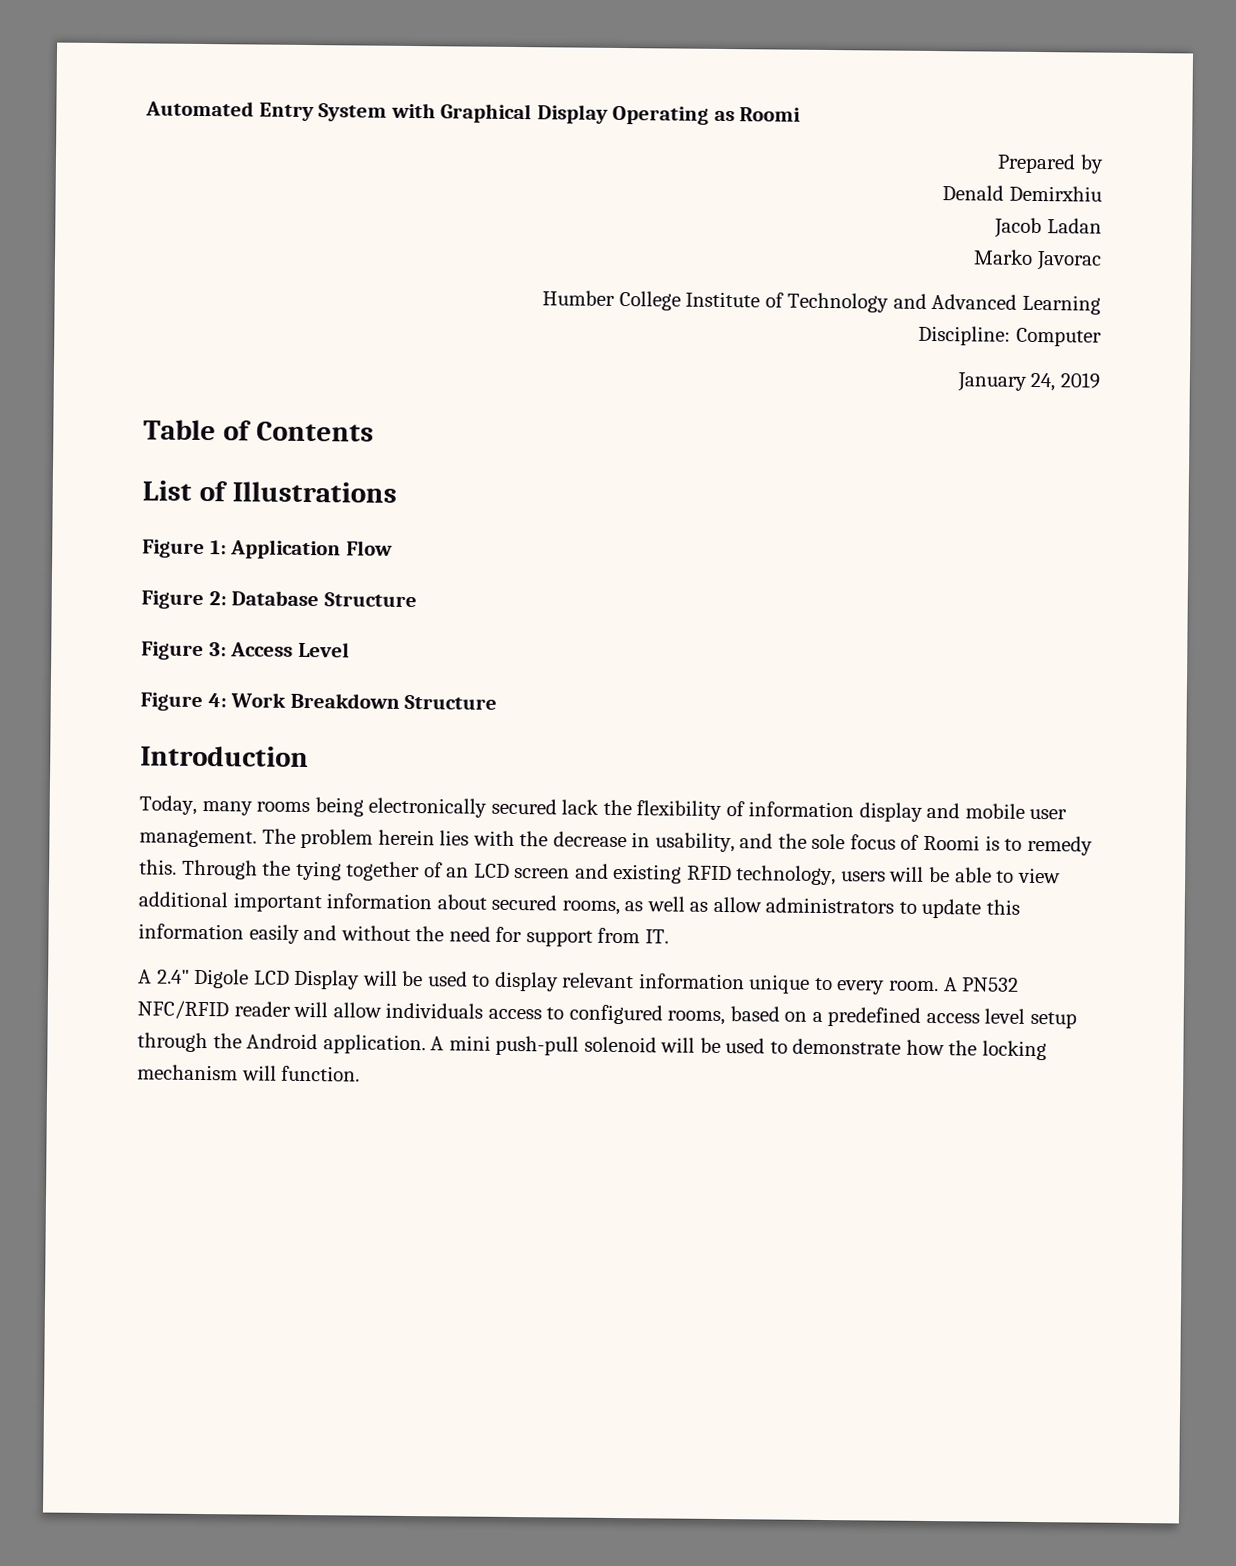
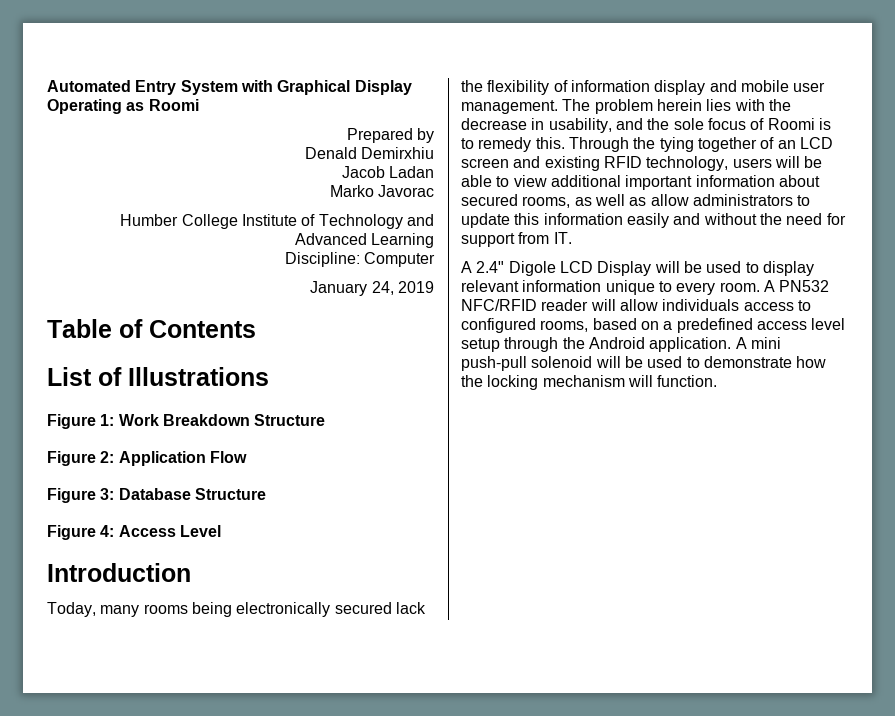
(227, 547) none -> [118,414,326,426] [47,451,115,466] Work Breakdown Structure // Figure 2:
[208,591,227,606] 2: -> [100,488,115,500] 3:
[208,642,227,657] 3: -> [100,525,115,537] 4:
[140,692,498,712] // Figure 4: Work Breakdown Structure -> (221, 531) none

